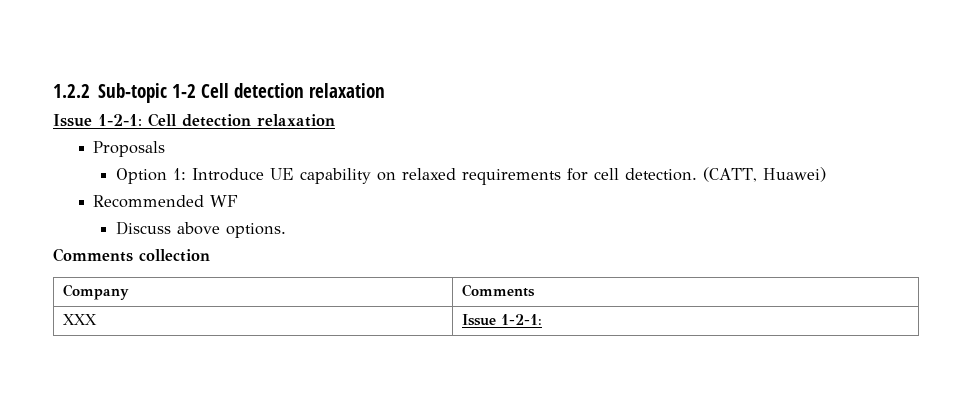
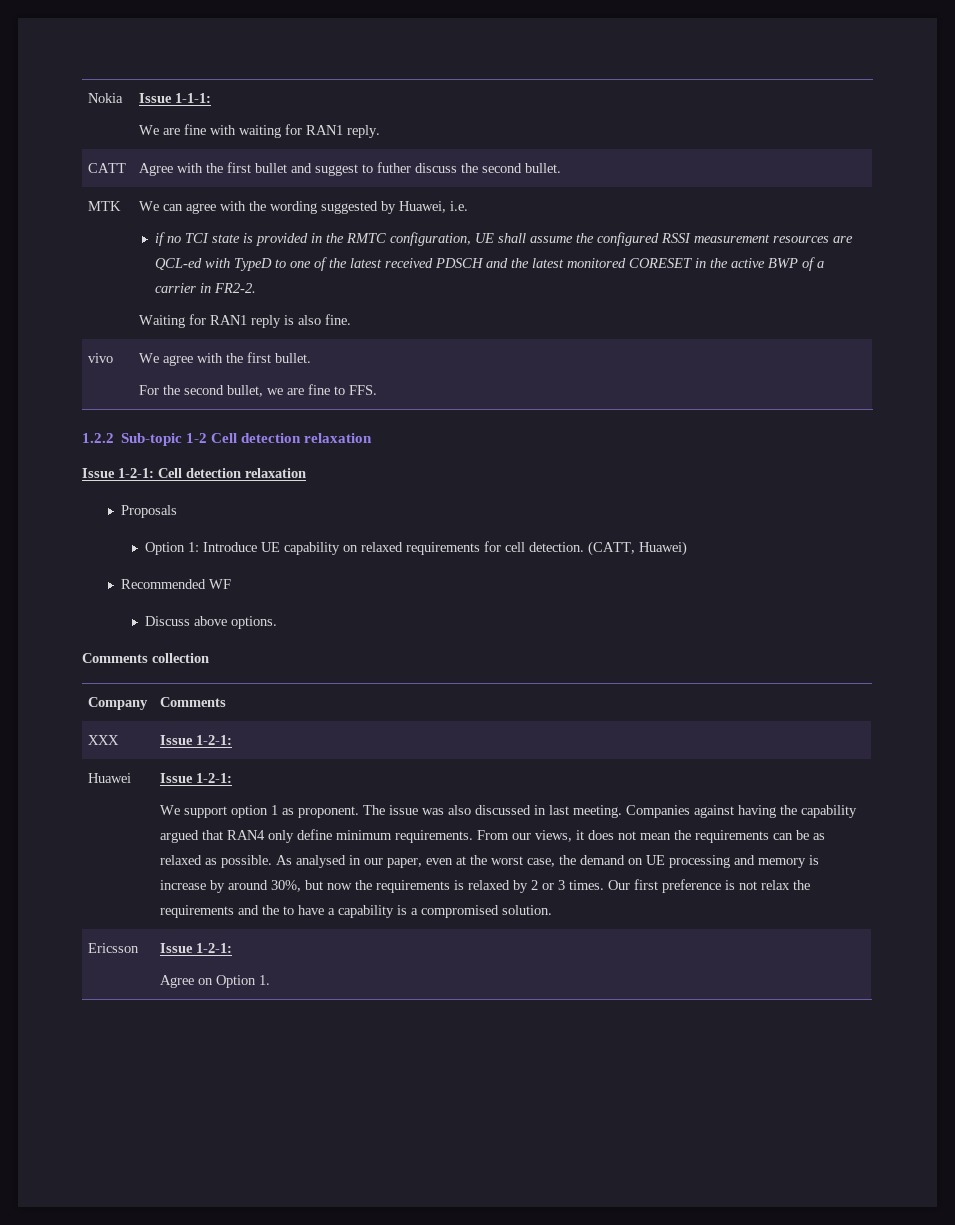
(53, 91) none -> [88,93,124,103] [139,93,212,103] [139,124,381,138] [88,163,127,173] [139,162,562,176] [88,201,122,211] [139,201,469,214] [155,232,854,246] [155,257,825,271] [155,283,257,293] [139,314,352,328] [88,353,114,363] [139,352,312,366] [139,384,378,397] Nokia | Issue 1-1-1: // We are fine with waiting for RAN1 reply. // CATT | Agree with the first bullet and suggest to futher discuss the second bullet. // MTK | We can agree with the wording suggested by Huawei, i.e. // if no TCI state is provided in the RMTC configuration, UE shall assume the configured RSSI measurement resources are QCL-ed with TypeD to one of the latest received PDSCH and the latest monitored CORESET in the active BWP of a carrier in FR2-2. // Waiting for RAN1 reply is also fine. // vivo | We agree with the first bullet. // For the second bullet, we are fine to FFS. //
(542, 319) none -> [88,773,132,783] [160,773,233,783] [160,805,858,818] [160,829,826,843] [160,855,820,868] [160,879,811,893] [160,905,553,918] [88,943,140,953] [160,943,233,953] [160,975,271,988] // Huawei | Issue 1-2-1: // We support option 1 as proponent. The issue was also discussed in last meeting. Companies against having the capability argued that RAN4 only define minimum requirements. From our views, it does not mean the requirements can be as relaxed as possible. As analysed in our paper, even at the worst case, the demand on UE processing and memory is increase by around 30%, but now the requirements is relaxed by 2 or 3 times. Our first preference is not relax the requirements and the to have a capability is a compromised solution. // Ericsson | Issue 1-2-1: // Agree on Option 1.

